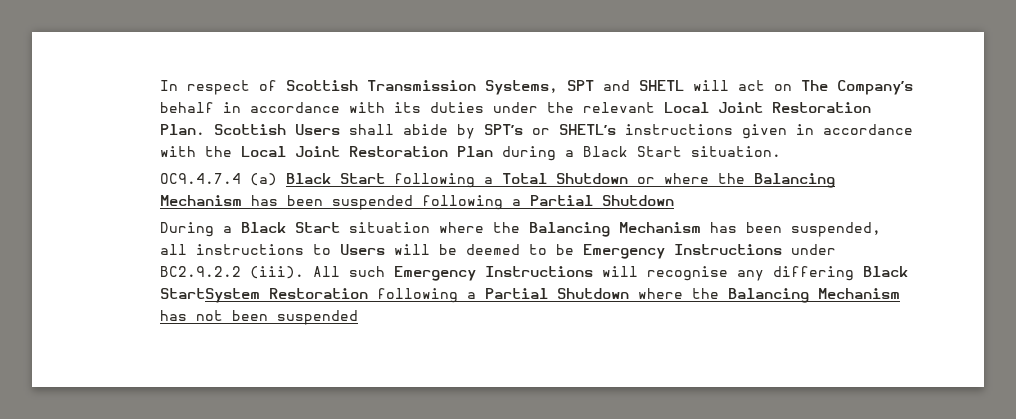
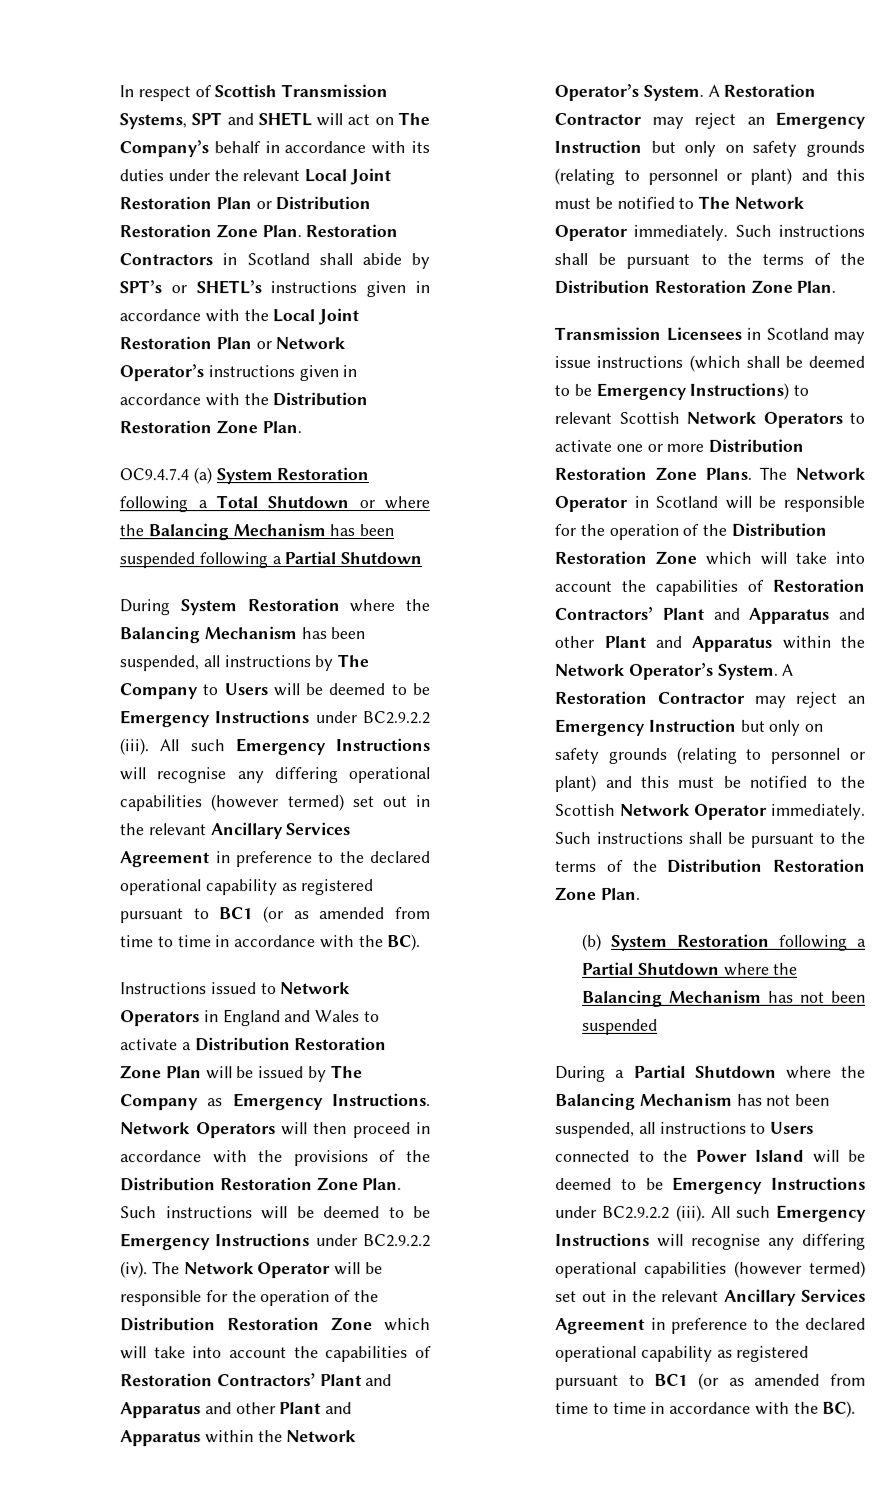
[159,124,340,135] Plan. Scottish Users -> [215,196,372,211] [119,224,399,239] [119,253,310,266] Plan or Distribution Restoration Zone Plan. Restoration Contractors in Scotland
[501,146,781,161] during a Black Start situation. -> [255,337,347,350] [119,364,358,382] [119,392,369,407] [119,420,302,435] or Network Operator’s instructions given in accordance with the Distribution Restoration Zone Plan.
[285,173,385,184] Black Start -> [215,467,370,485] System Restoration
[222,222,430,233] a Black Start situation -> [179,598,340,616] System Restoration
(304, 249) none -> [314,654,370,672] [119,683,199,700] by The Company
[862,266,908,277] [159,288,260,303] Black StartSystem -> [349,767,431,784] [120,794,431,812] [120,822,352,840] [120,851,431,868] [120,879,375,896] [120,906,432,924] [120,934,422,952] [120,982,352,995] [120,1009,380,1027] [120,1037,388,1052] [120,1065,363,1083] [120,1093,431,1111] [120,1122,431,1139] [120,1150,432,1167] [120,1177,403,1192] [120,1206,431,1220] [120,1233,431,1251] [120,1261,383,1279] [120,1290,379,1307] [120,1317,431,1332] [120,1346,433,1363] [120,1373,393,1387] [120,1402,353,1419] [120,1430,358,1447] [554,83,817,101] [554,111,866,129] [554,139,865,157] [554,167,865,185] [554,195,805,209] [554,224,865,241] [554,252,866,269] [554,279,837,294] [554,326,865,344] [554,354,865,372] [554,382,810,400] [554,411,865,428] [554,438,805,453] [554,466,866,481] [554,495,865,512] [554,522,827,540] [554,550,865,565] [554,578,865,596] [554,606,865,624] [554,635,865,652] [554,662,794,680] [554,690,865,708] [554,718,824,736] [554,746,866,764] [555,774,867,792] [555,803,866,820] [555,831,866,848] [555,858,866,873] [555,886,641,901] [582,933,669,951] operational capabilities (however termed) set out in the relevant Ancillary Services Agreement in preference to the declared operational capability as registered pursuant to BC1 (or as amended from time to time in accordance with the BC). // Instructions issued to Network Operators in England and Wales to activate a Distribution Restoration Zone Plan will be issued by The Company as Emergency Instructions. Network Operators will then proceed in accordance with the provisions of the Distribution Restoration Zone Plan. Such instructions will be deemed to be Emergency Instructions under BC2.9.2.2 (iv). The Network Operator will be responsible for the operation of the Distribution Restoration Zone which will take into account the capabilities of Restoration Contractors’ Plant and Apparatus and other Plant and Apparatus within the Network Operator’s System. A Restoration Contractor may reject an Emergency Instruction but only on safety grounds (relating to personnel or plant) and this must be notified to The Network Operator immediately. Such instructions shall be pursuant to the terms of the Distribution Restoration Zone Plan. // Transmission Licensees in Scotland may issue instructions (which shall be deemed to be Emergency Instructions) to relevant Scottish Network Operators to activate one or more Distribution Restoration Zone Plans. The Network Operator in Scotland will be responsible for the operation of the Distribution Restoration Zone which will take into account the capabilities of Restoration Contractors’ Plant and Apparatus and other Plant and Apparatus within the Network Operator’s System. A Restoration Contractor may reject an Emergency Instruction but only on safety grounds (relating to personnel or plant) and this must be notified to the Scottish Network Operator immediately. Such instructions shall be pursuant to the terms of the Distribution Restoration Zone Plan. // (b) System
(358, 317) none -> [555,1064,866,1082] [555,1092,831,1110] [555,1121,815,1138] [555,1149,866,1163] [555,1176,866,1194] [555,1204,867,1222] [555,1232,866,1250] [555,1260,866,1278] [555,1288,866,1306] [555,1317,866,1334] [555,1345,810,1362] [555,1372,866,1390] [555,1400,857,1418] // During a Partial Shutdown where the Balancing Mechanism has not been suspended, all instructions to Users connected to the Power Island will be deemed to be Emergency Instructions under BC2.9.2.2 (iii). All such Emergency Instructions will recognise any differing operational capabilities (however termed) set out in the relevant Ancillary Services Agreement in preference to the declared operational capability as registered pursuant to BC1 (or as amended from time to time in accordance with the BC).

